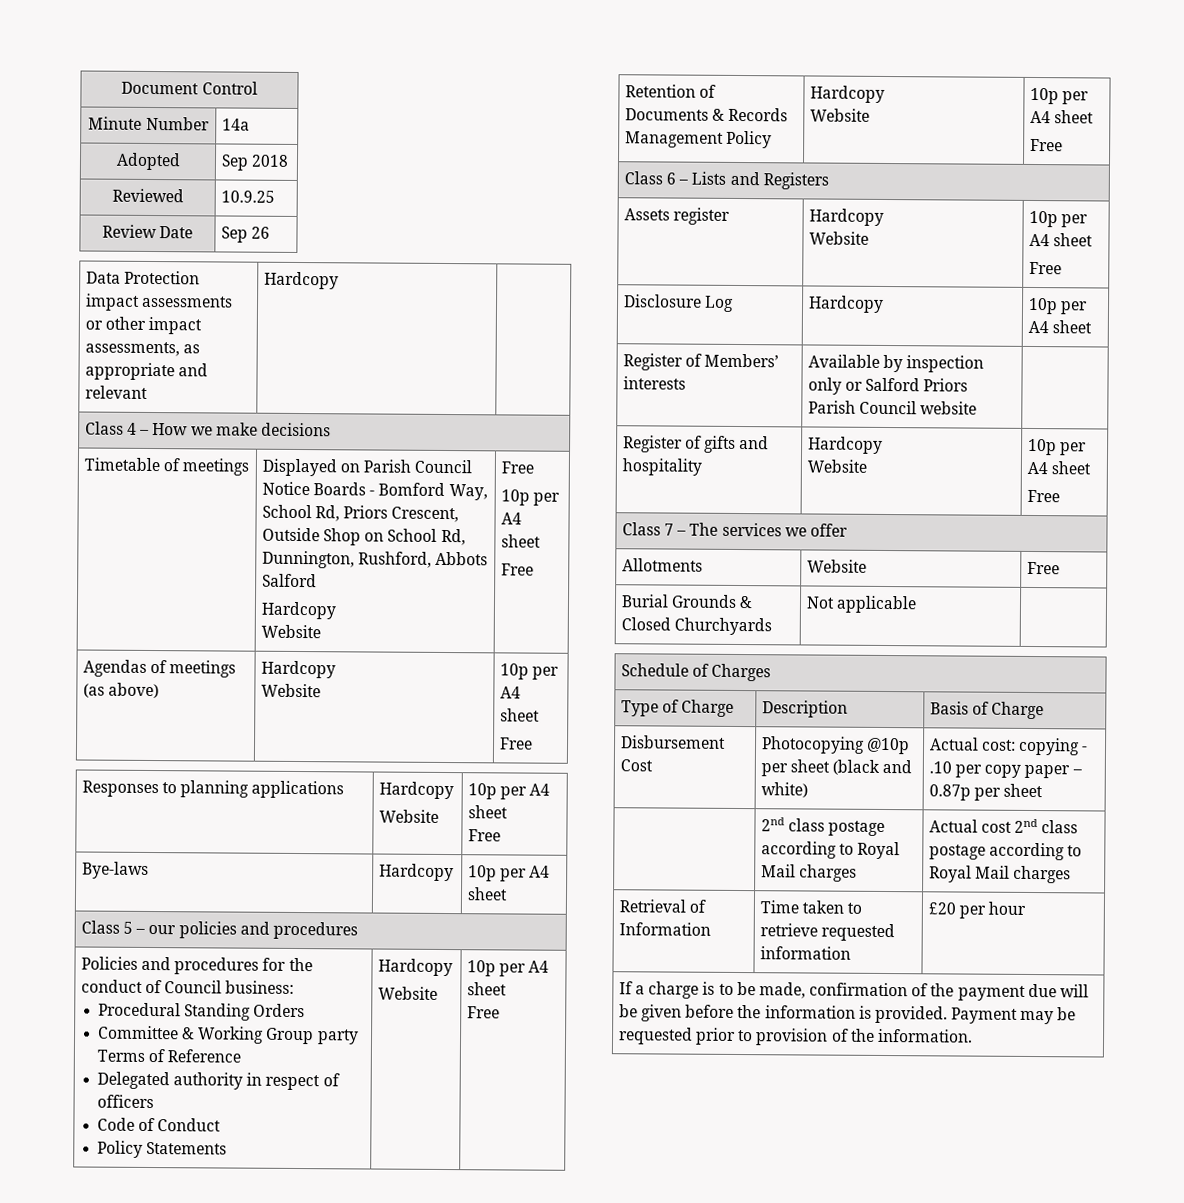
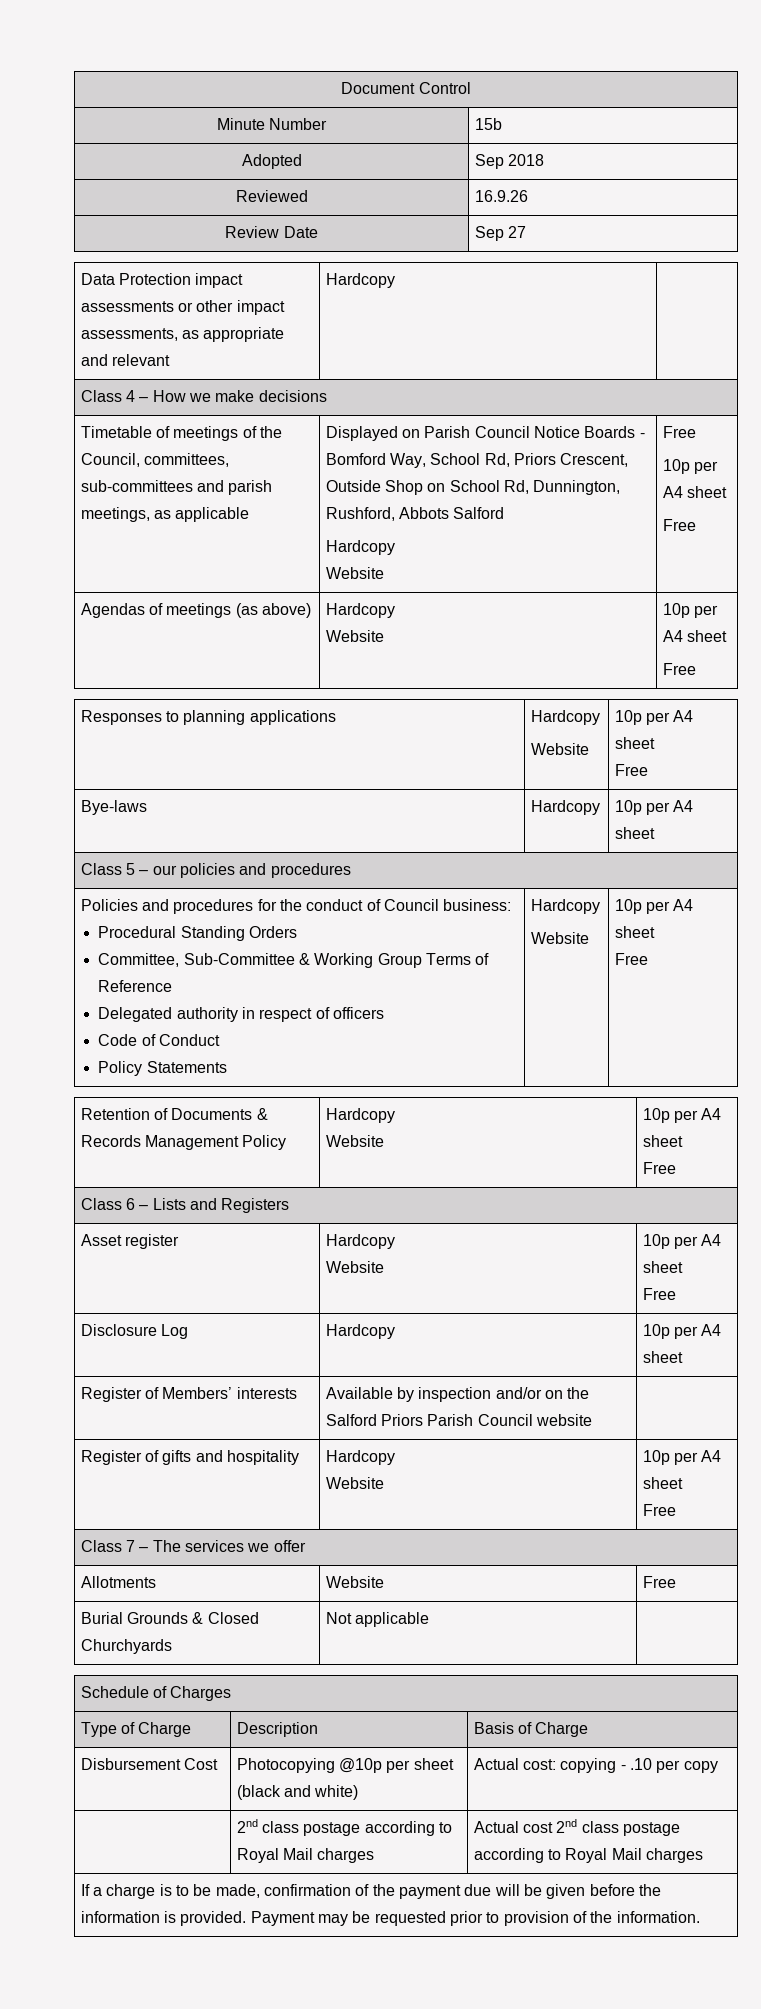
[221,118,250,131] 14a -> [474,118,502,130] 15b
[220,190,275,203] 10.9.25 -> [474,190,528,202] 16.9.26
[251,226,271,239] 26 -> [508,226,527,238] 27
(250, 467) none -> [242,426,283,438] [80,453,230,467] [80,480,273,495] [80,507,250,522] of the Council, committees, sub-committees and parish meetings, as applicable
[97,1025,179,1040] Committee -> [98,953,295,967] Committee, Sub-Committee
[316,1029,359,1045] party -> (422, 960) none
[623,208,670,221] Assets -> [80,1234,122,1246] Asset
[807,377,864,395] only or -> [495,1387,590,1399] and/or on the
[1024,764,1082,779] [928,783,1044,801] paper – 0.87p per sheet -> (718, 1767) none
[618,899,707,913] [618,922,711,936] [759,900,863,914] [759,923,896,942] [759,946,851,960] [927,901,1027,919] // Retrieval of Information | Time taken to retrieve requested information | £20 per hour -> (704, 1855) none

